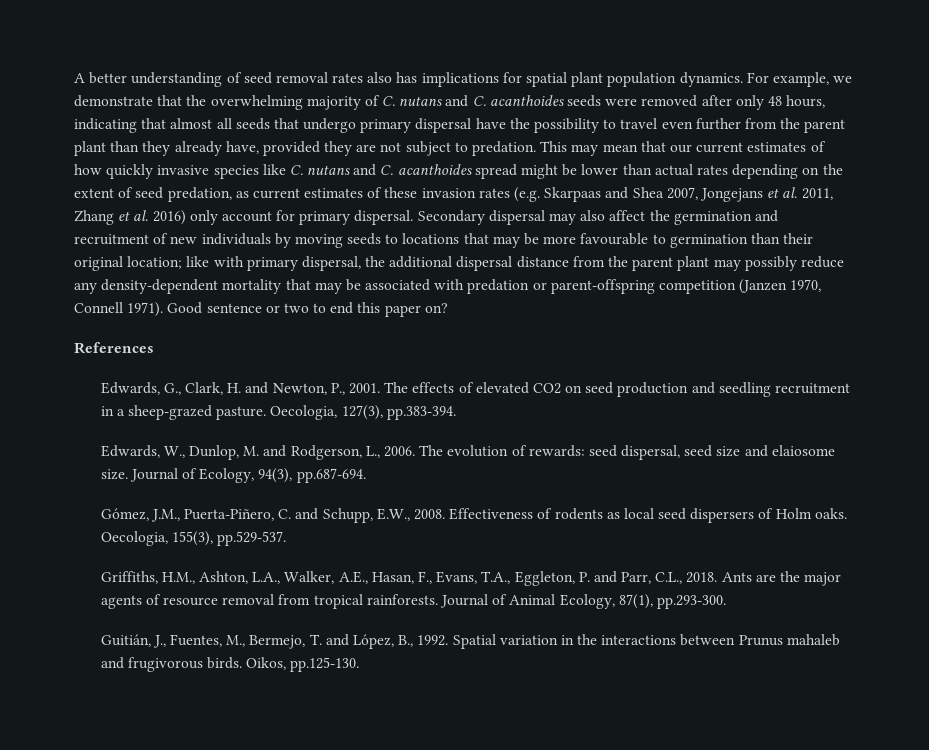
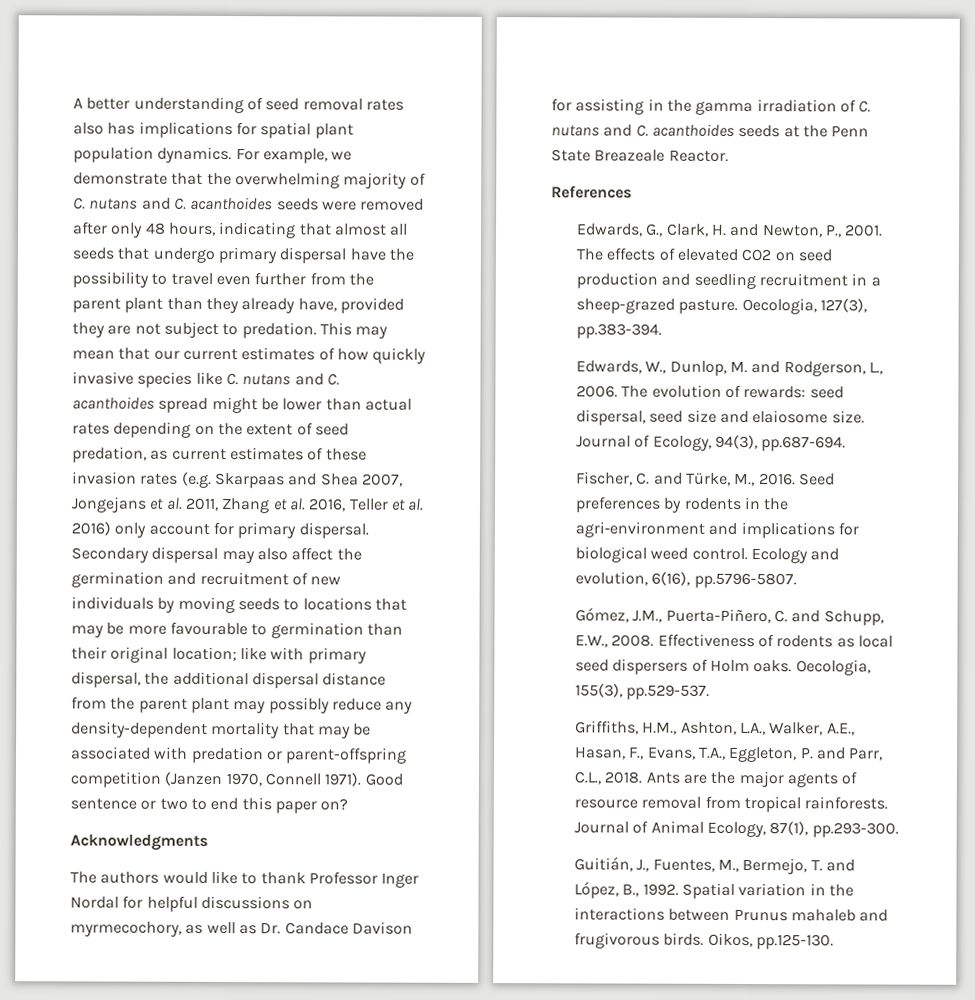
(149, 215) none -> [308,498,425,512] 2016, Teller et al.
(448, 308) none -> [70,834,208,851] [70,870,420,888] [70,895,314,912] [70,921,413,937] [551,98,872,116] [551,123,870,138] [551,149,729,162] // Acknowledgments // The authors would like to thank Professor Inger Nordal for helpful discussions on myrmecochory, as well as Dr. Candace Davison for assisting in the gamma irradiation of C. nutans and C. acanthoides seeds at the Penn State Breazeale Reactor.
(366, 475) none -> [576,471,836,487] [575,496,790,513] [575,521,860,539] [575,546,840,564] [575,571,797,589] // Fischer, C. and Türke, M., 2016. Seed preferences by rodents in the agri‐environment and implications for biological weed control. Ecology and evolution, 6(16), pp.5796-5807.

